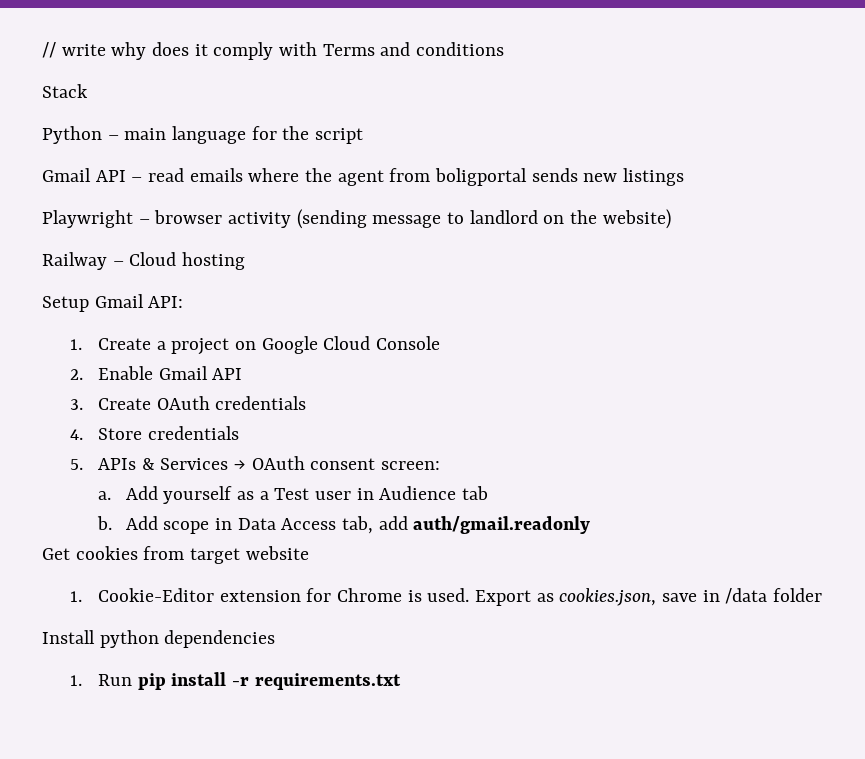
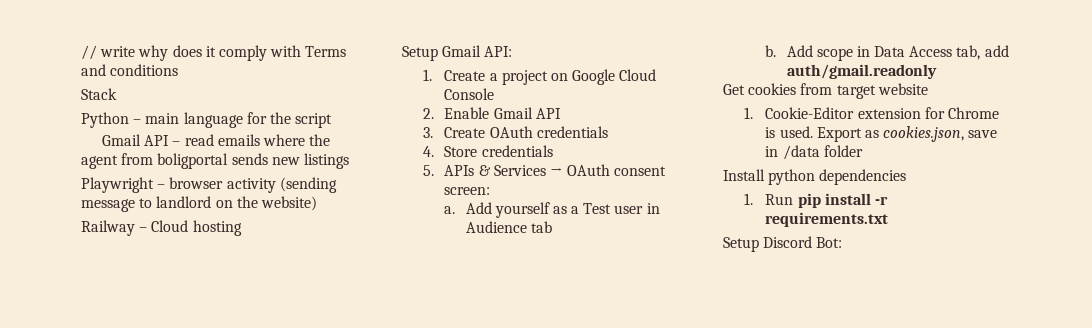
(401, 681) none -> [723,236,843,252] // Setup Discord Bot:

